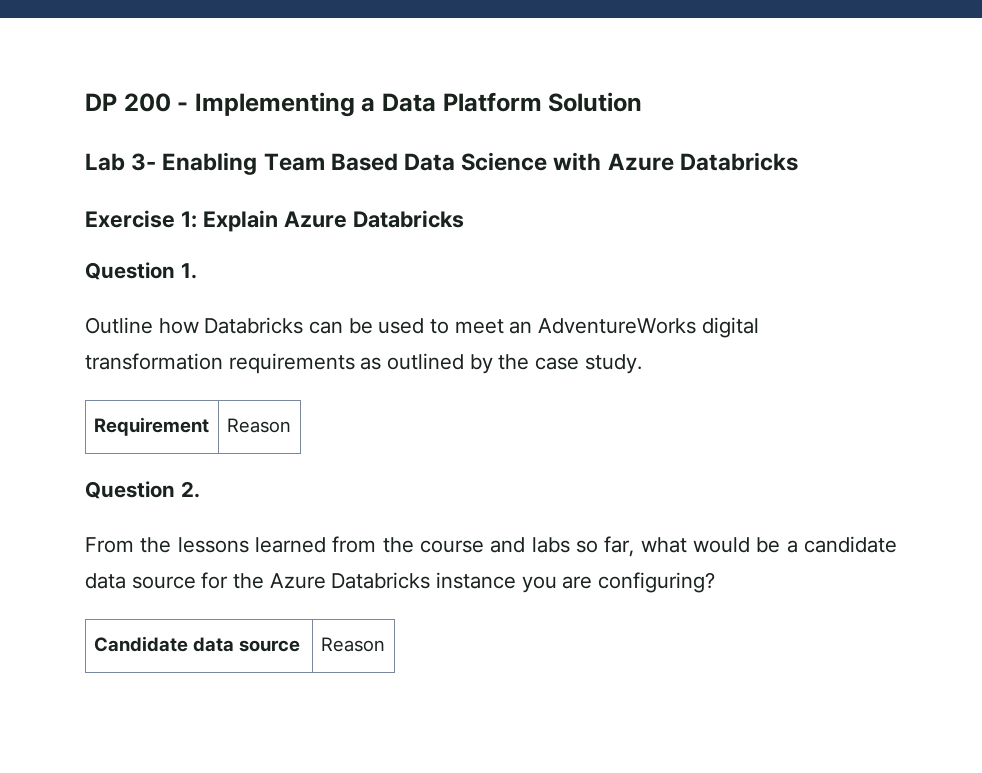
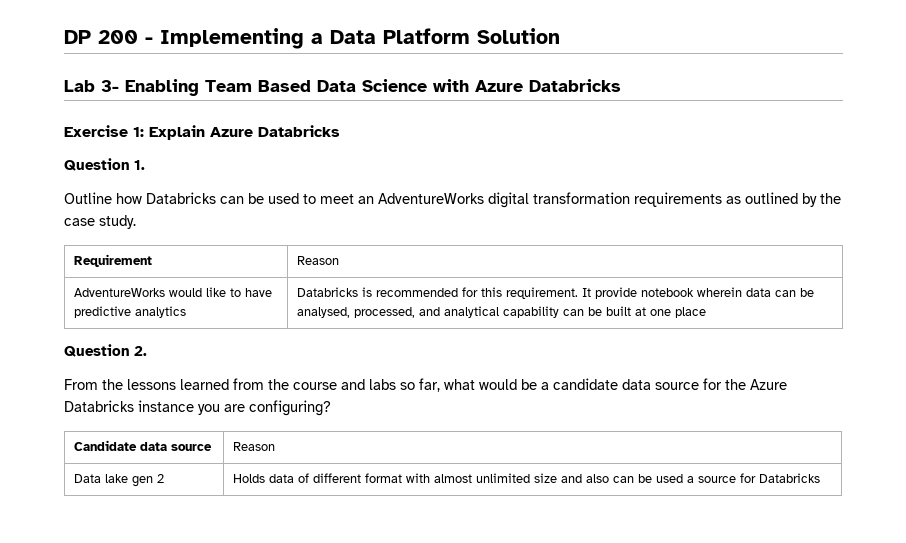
(291, 425) none -> [73,287,272,297] [73,306,186,318] [296,287,814,299] [296,306,706,318] // AdventureWorks would like to have predictive analytics | Databricks is recommended for this requirement. It provide notebook wherein data can be analysed, processed, and analytical capability can be built at one place
(385, 644) none -> [73,474,164,487] [232,473,820,483] // Data lake gen 2 | Holds data of different format with almost unlimited size and also can be used a source for Databricks

